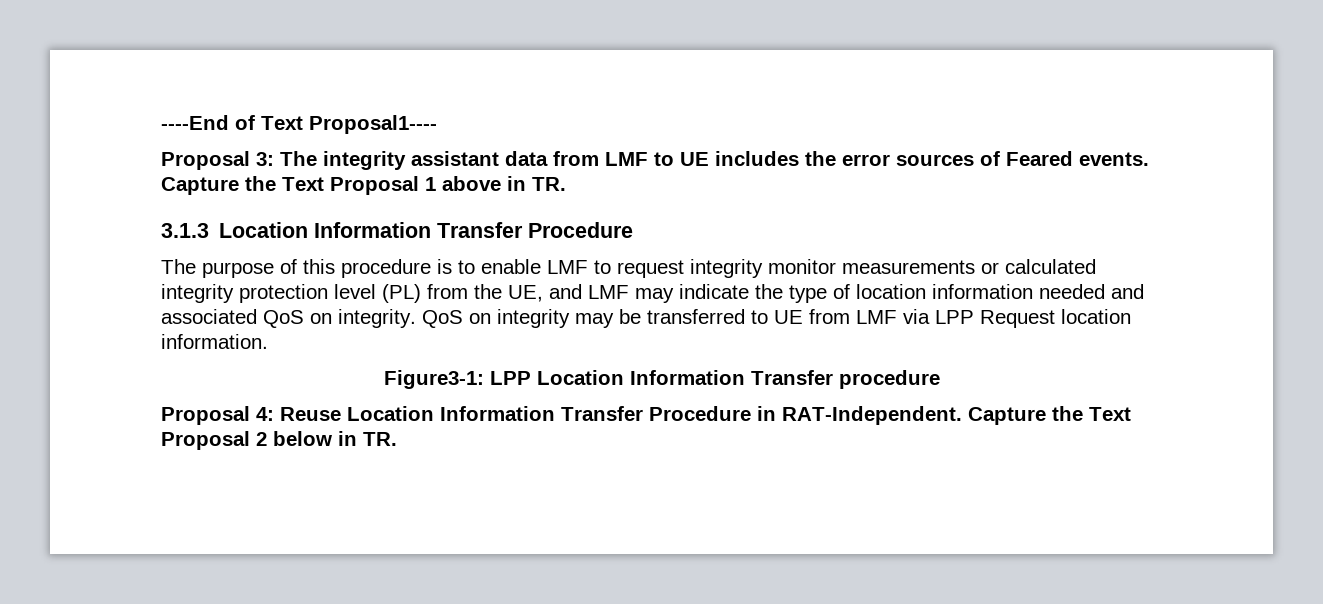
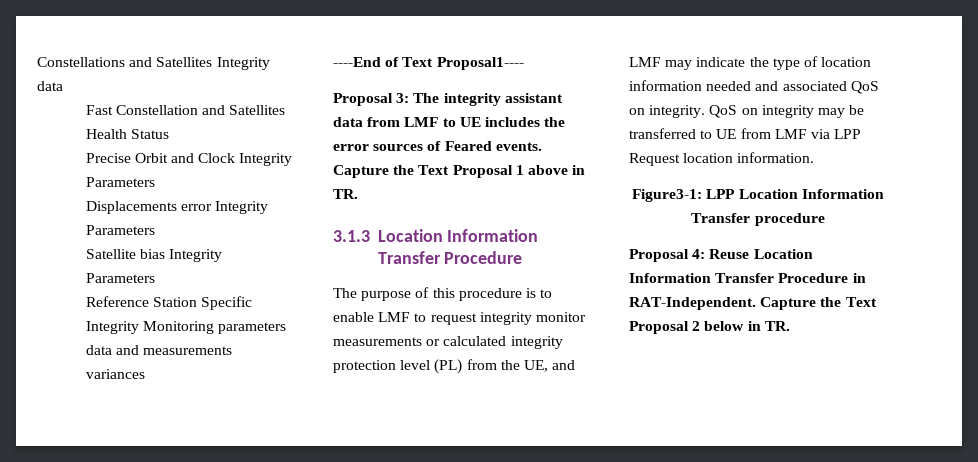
(161, 122) none -> [37,57,270,70] [37,81,63,91] [85,105,286,115] [85,129,169,139] [85,153,293,166] [85,177,155,187] [85,201,268,214] [85,225,155,235] [85,249,222,262] [85,273,155,283] [85,296,252,310] [85,321,286,334] [85,345,232,355] [85,369,145,379] Constellations and Satellites Integrity data // Fast Constellation and Satellites Health Status // Precise Orbit and Clock Integrity Parameters // Displacements error Integrity Parameters // Satellite bias Integrity Parameters // Reference Station Specific Integrity Monitoring parameters data and measurements variances //

